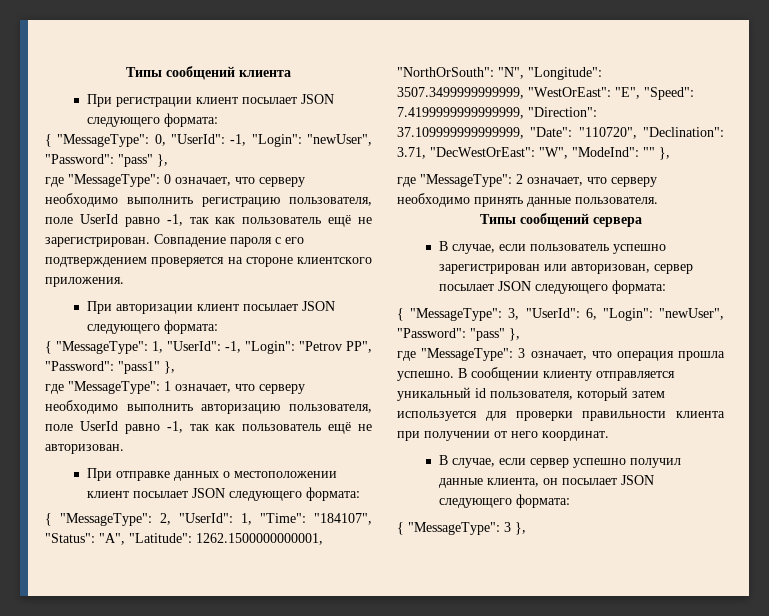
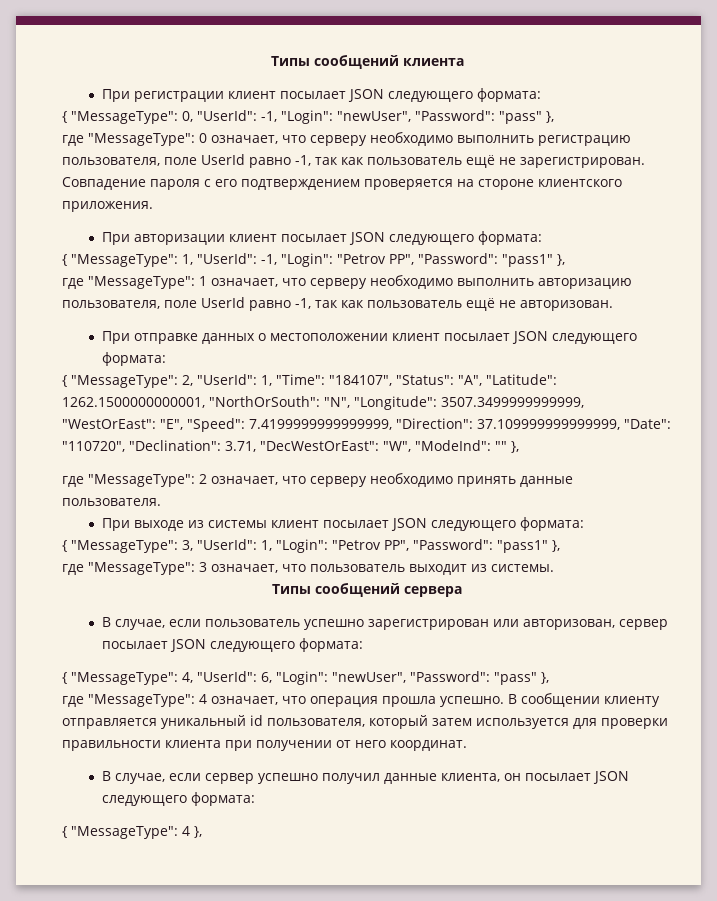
(658, 200) none -> [101,517,584,531] [62,539,560,553] [62,562,554,575] // При выходе из системы клиент посылает JSON следующего формата: // { "MessageType": 3, "UserId": 1, "Login": "Petrov PP", "Password": "pass1" }, // где "MessageType": 3 означает, что пользователь выходит из системы.
[508,308,520,320] 3, -> [182,672,193,683] 4,
[518,348,526,358] 3 -> [199,694,207,704] 4
[504,522,511,532] 3 -> [182,826,190,836] 4

